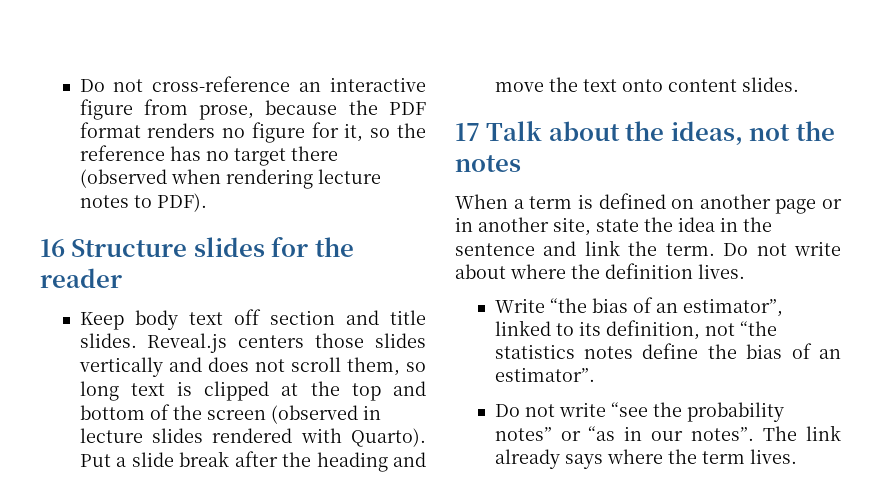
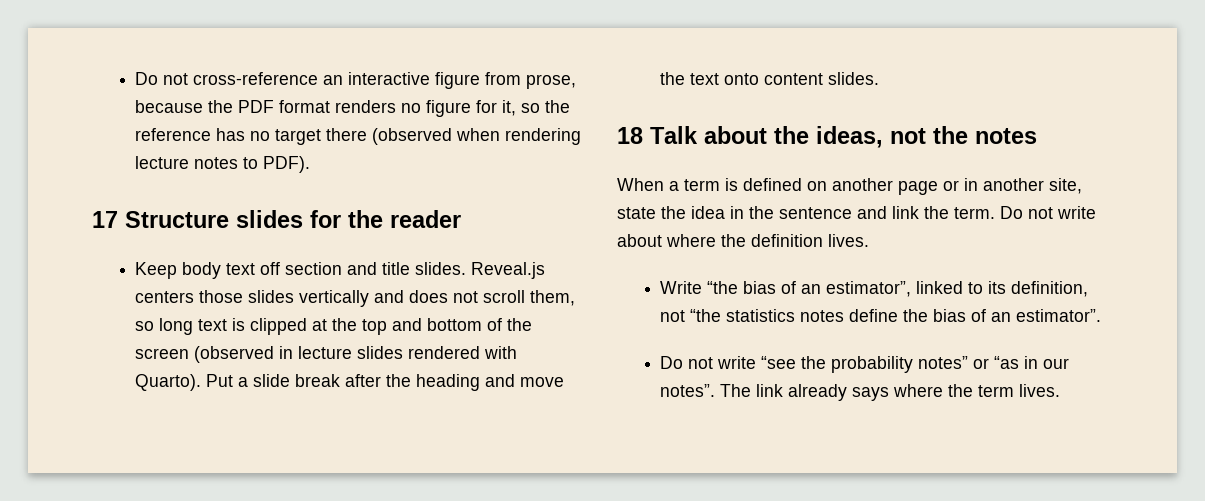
[40,239,65,257] 16 -> [92,211,118,228] 17
[455,123,480,141] 17 -> [617,127,643,144] 18

